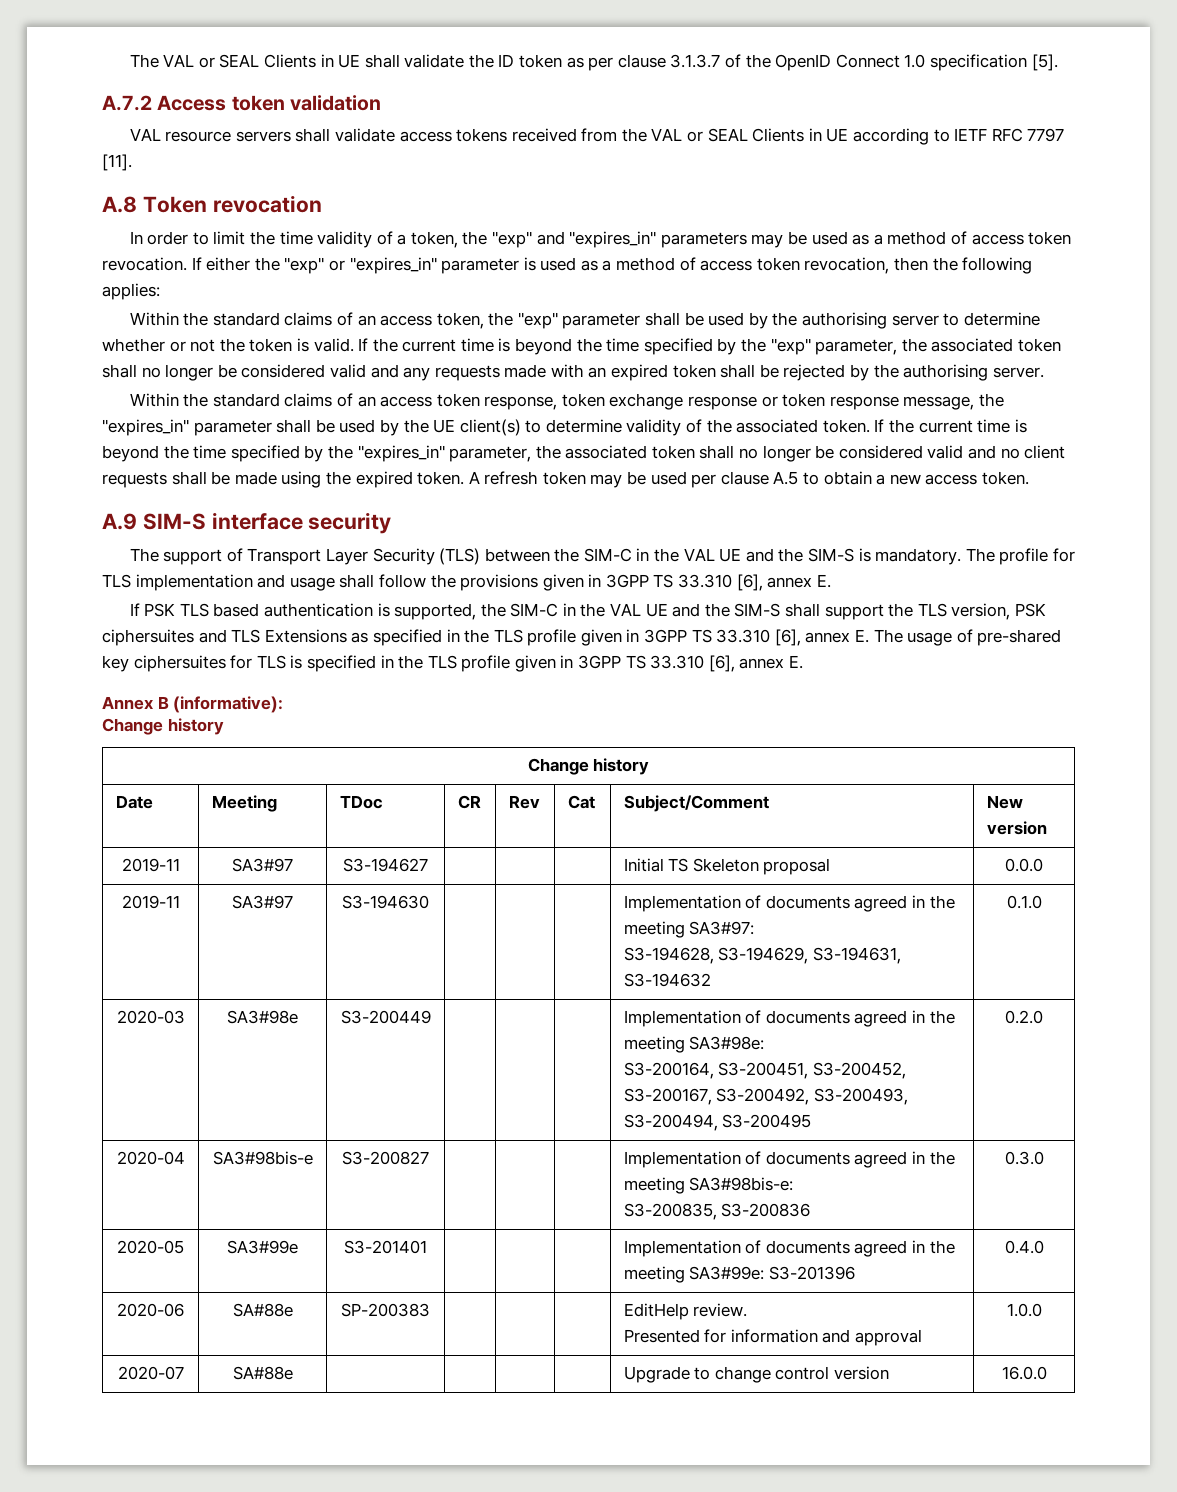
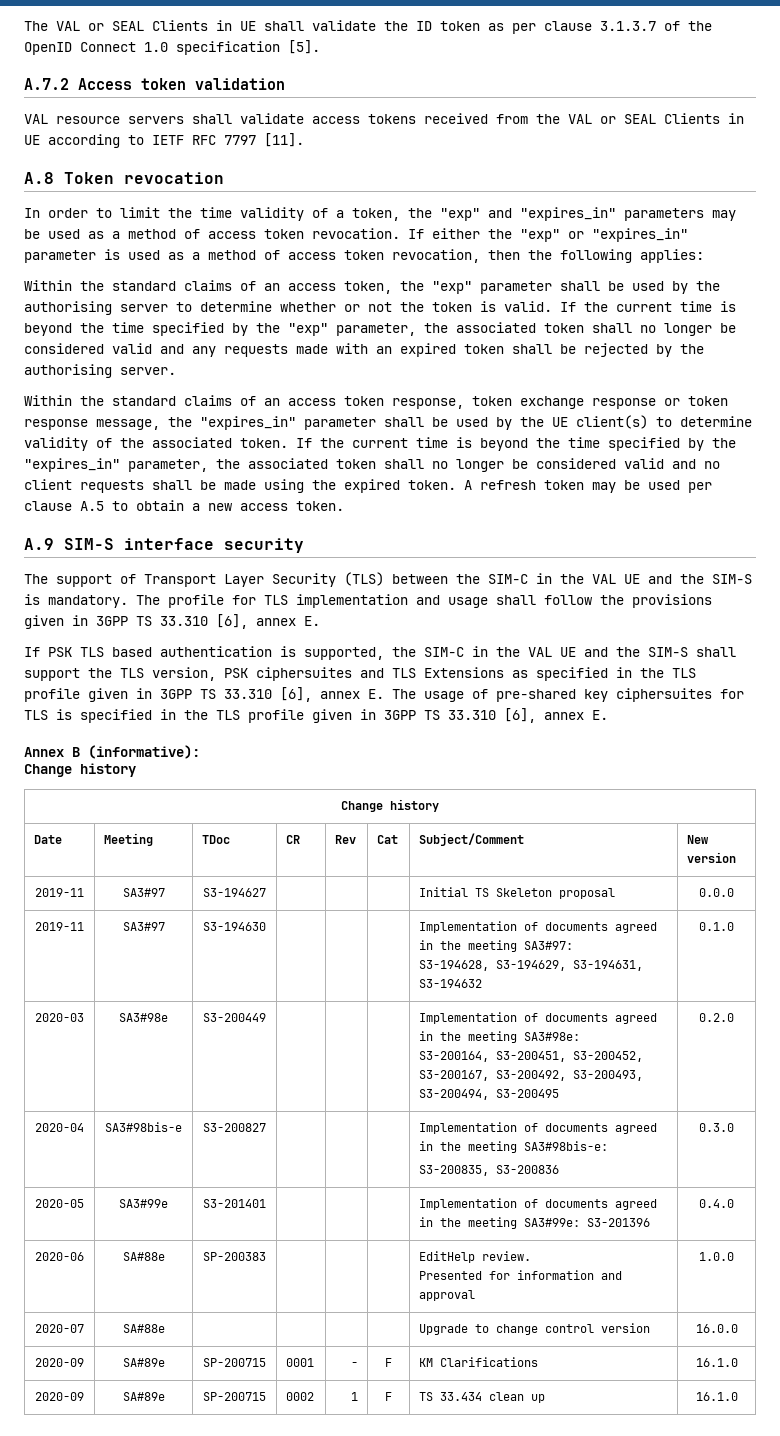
(1047, 1373) none -> [35,1358,84,1367] [122,1358,165,1367] [203,1358,266,1367] [286,1358,315,1367] [350,1362,358,1367] [385,1358,392,1367] [419,1357,539,1367] [695,1358,738,1367] [35,1392,84,1401] [122,1392,165,1401] [203,1392,266,1401] [286,1392,315,1401] [350,1392,358,1401] [385,1392,392,1401] [419,1392,546,1403] [695,1392,738,1401] // 2020-09 | SA#89e | SP-200715 | 0001 | - | F | KM Clarifications | 16.1.0 // 2020-09 | SA#89e | SP-200715 | 0002 | 1 | F | TS 33.434 clean up | 16.1.0

